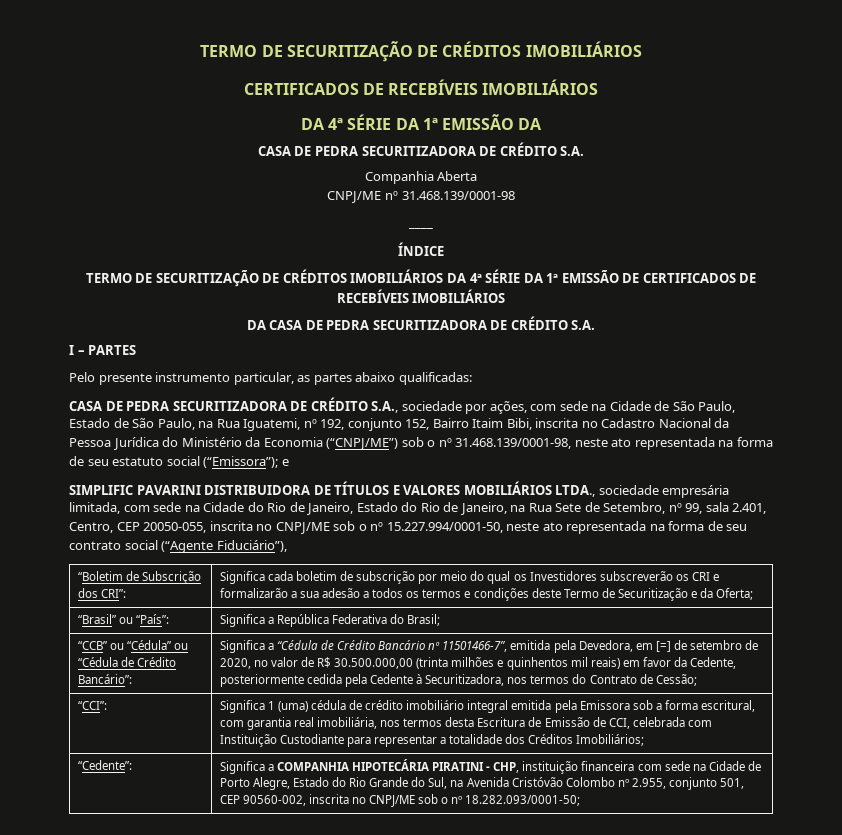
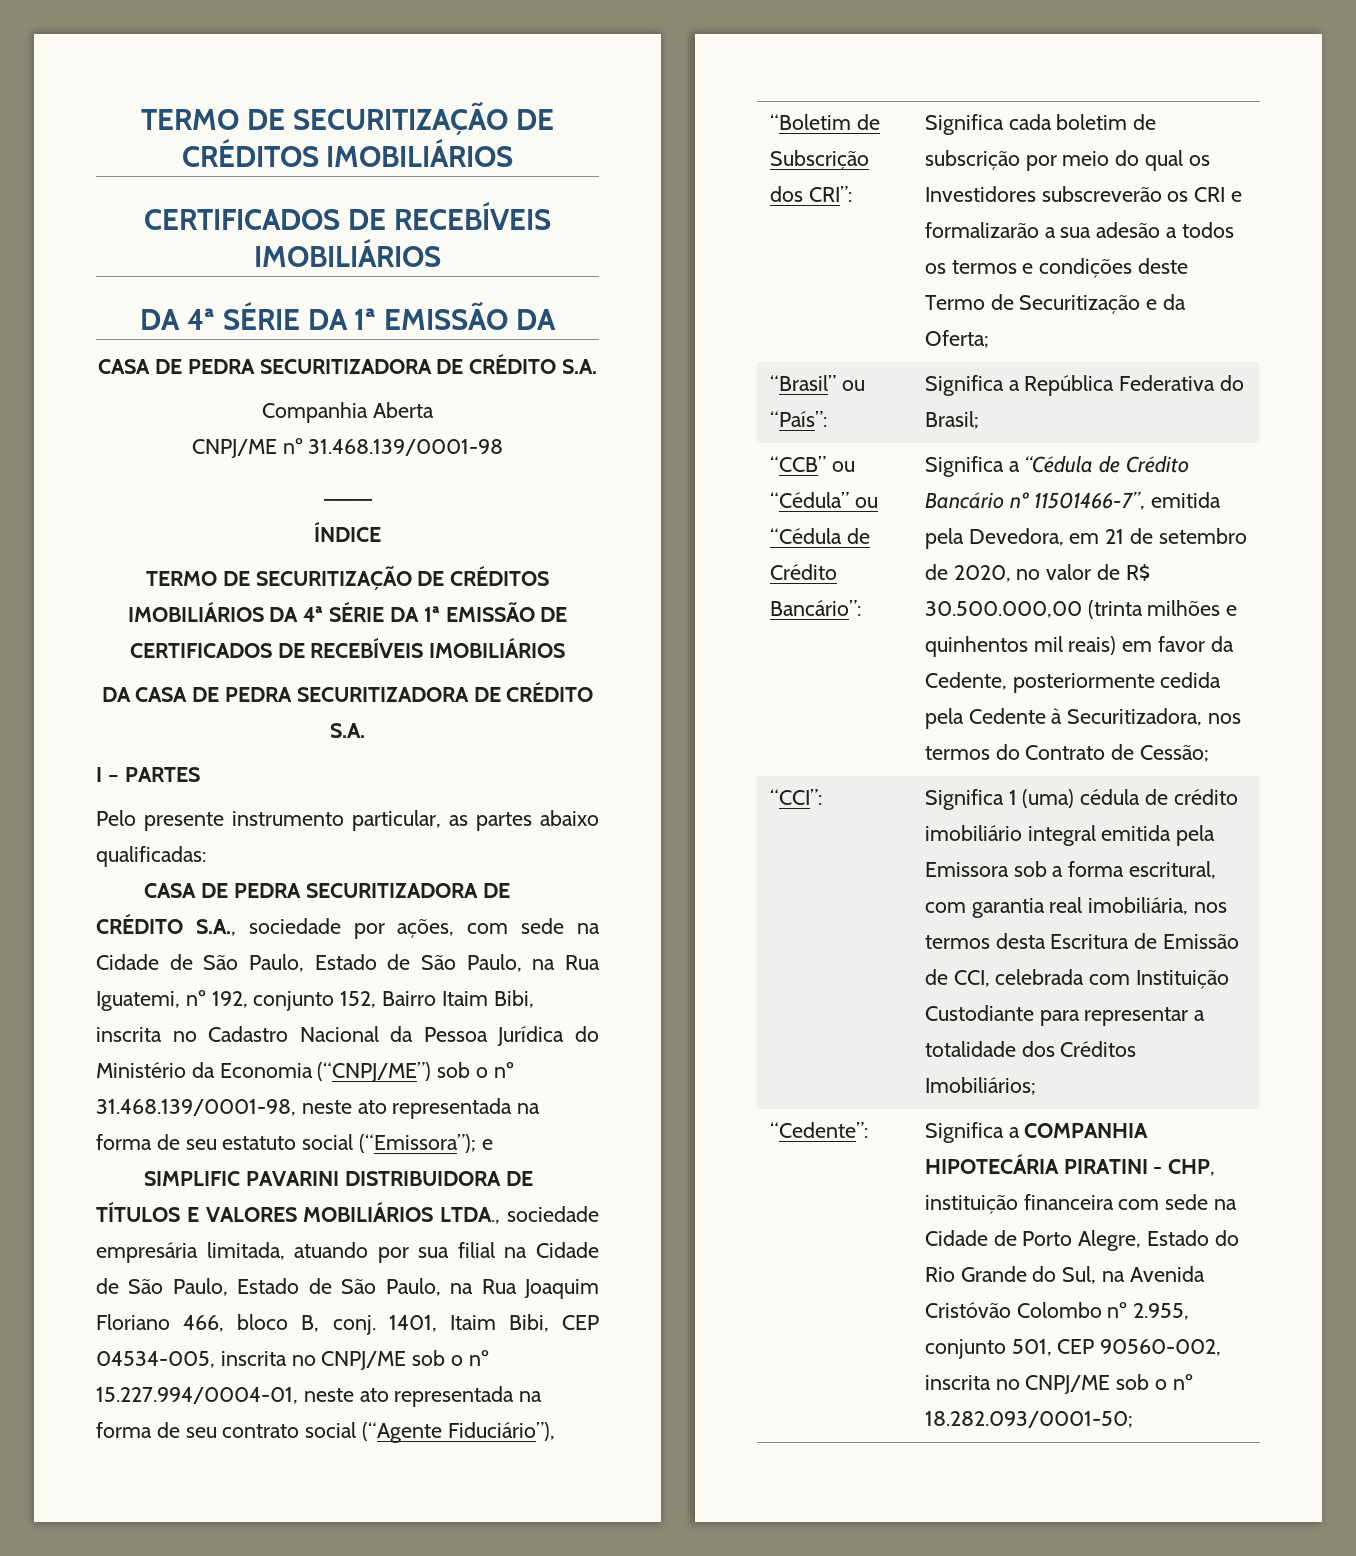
[123,502,767,515] [69,521,503,534] com sede na Cidade do Rio de Janeiro, Estado do Rio de Janeiro, na Rua Sete de Setembro, nº 99, sala 2.401, Centro, CEP 20050-055, inscrita no CNPJ/ME sob o nº 15.227.994/0001-50, -> [294,1242,599,1263] [96,1278,600,1299] [96,1314,599,1335] [96,1350,489,1370] [96,1387,298,1404] atuando por sua filial na Cidade de São Paulo, Estado de São Paulo, na Rua Joaquim Floriano 466, bloco B, conj. 1401, Itaim Bibi, CEP 04534-005, inscrita no CNPJ/ME sob o nº 15.227.994/0004-01,
[655,641,671,652] [=] -> [1105,529,1125,544] 21

